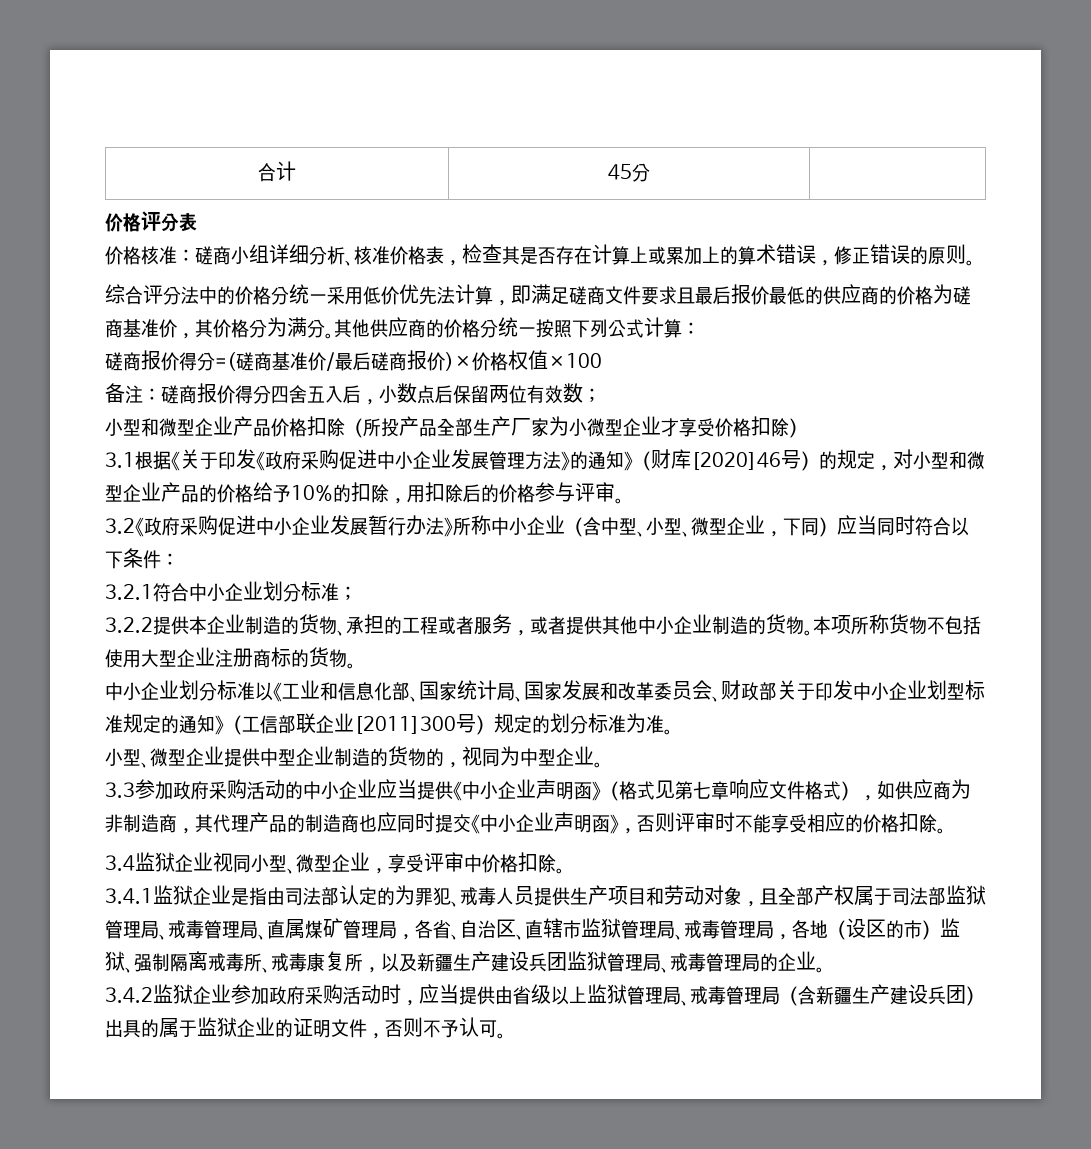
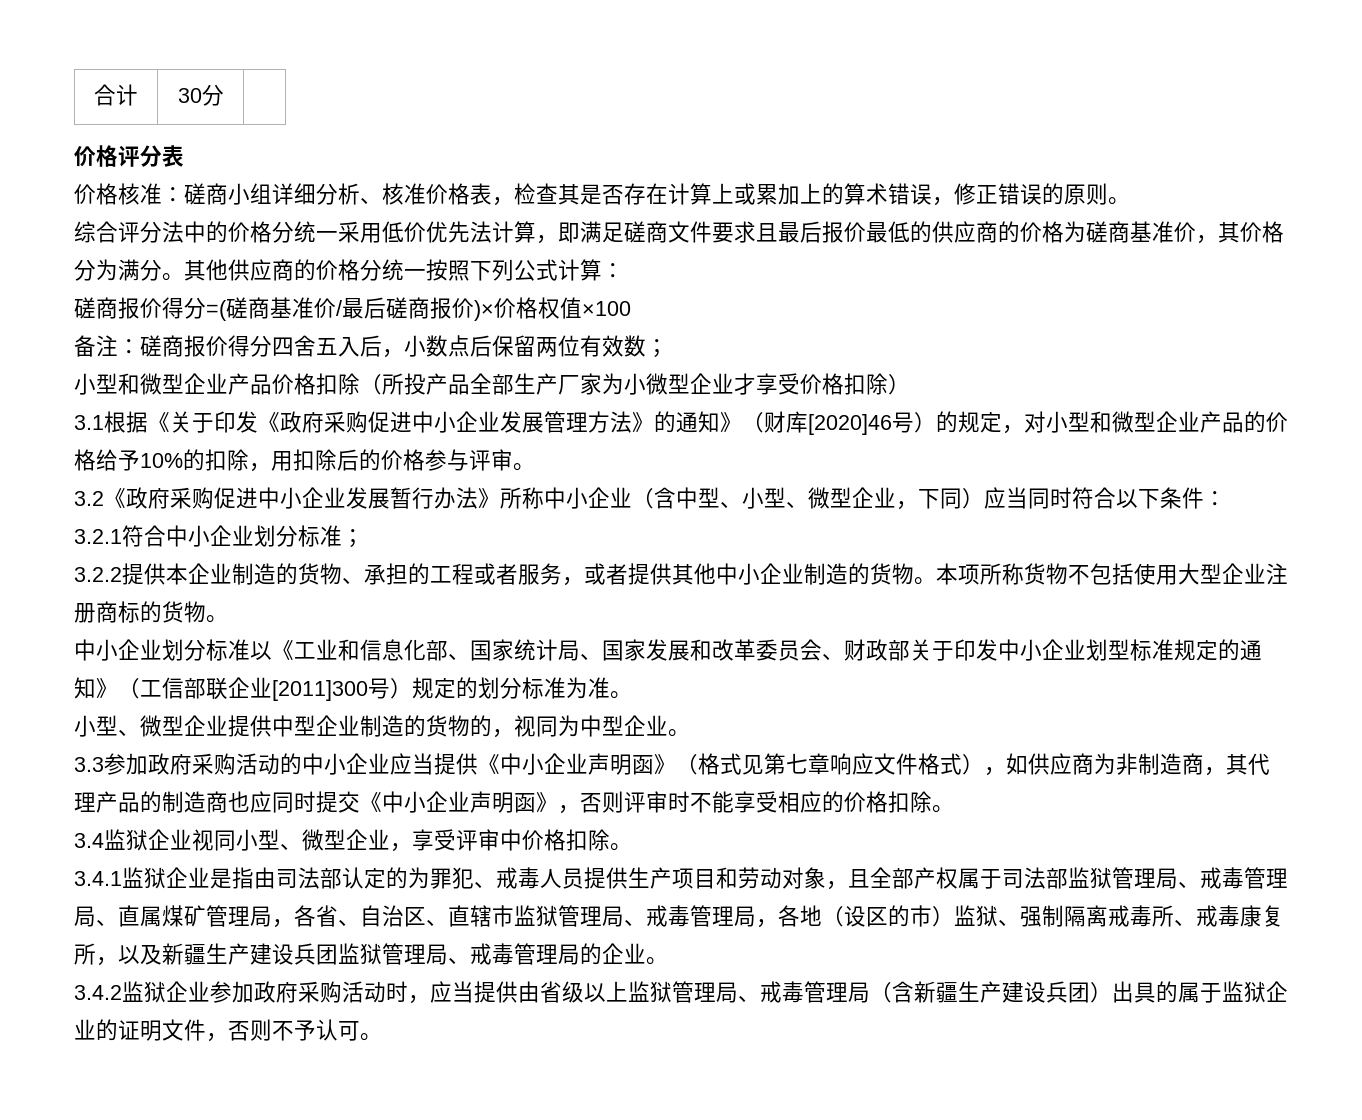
[608,164,632,180] 45 -> [177,88,202,103] 30

